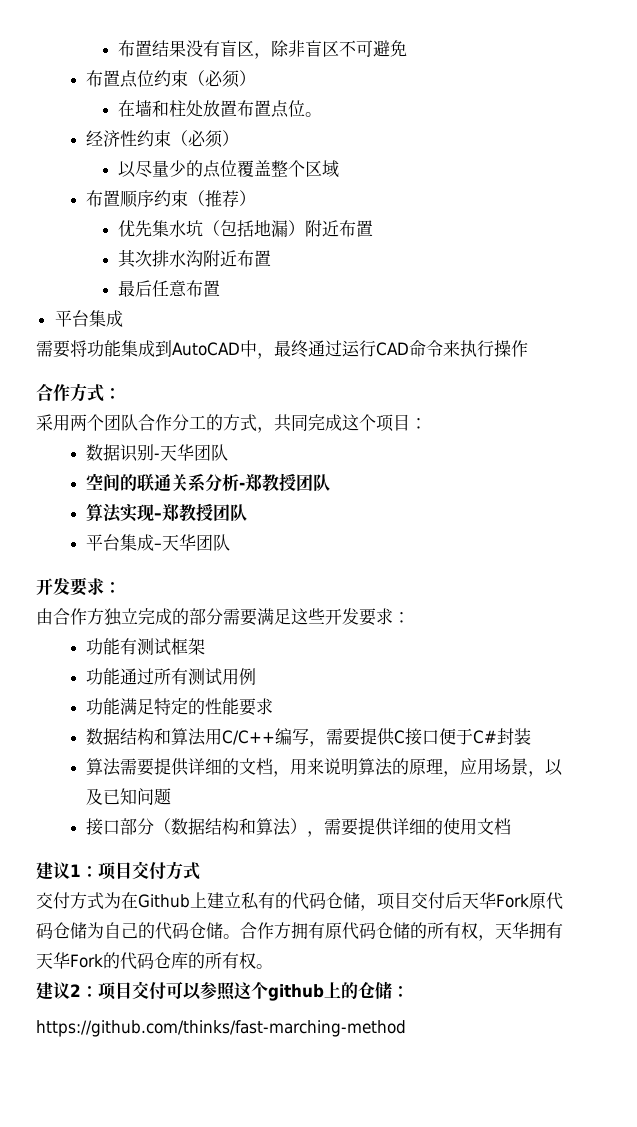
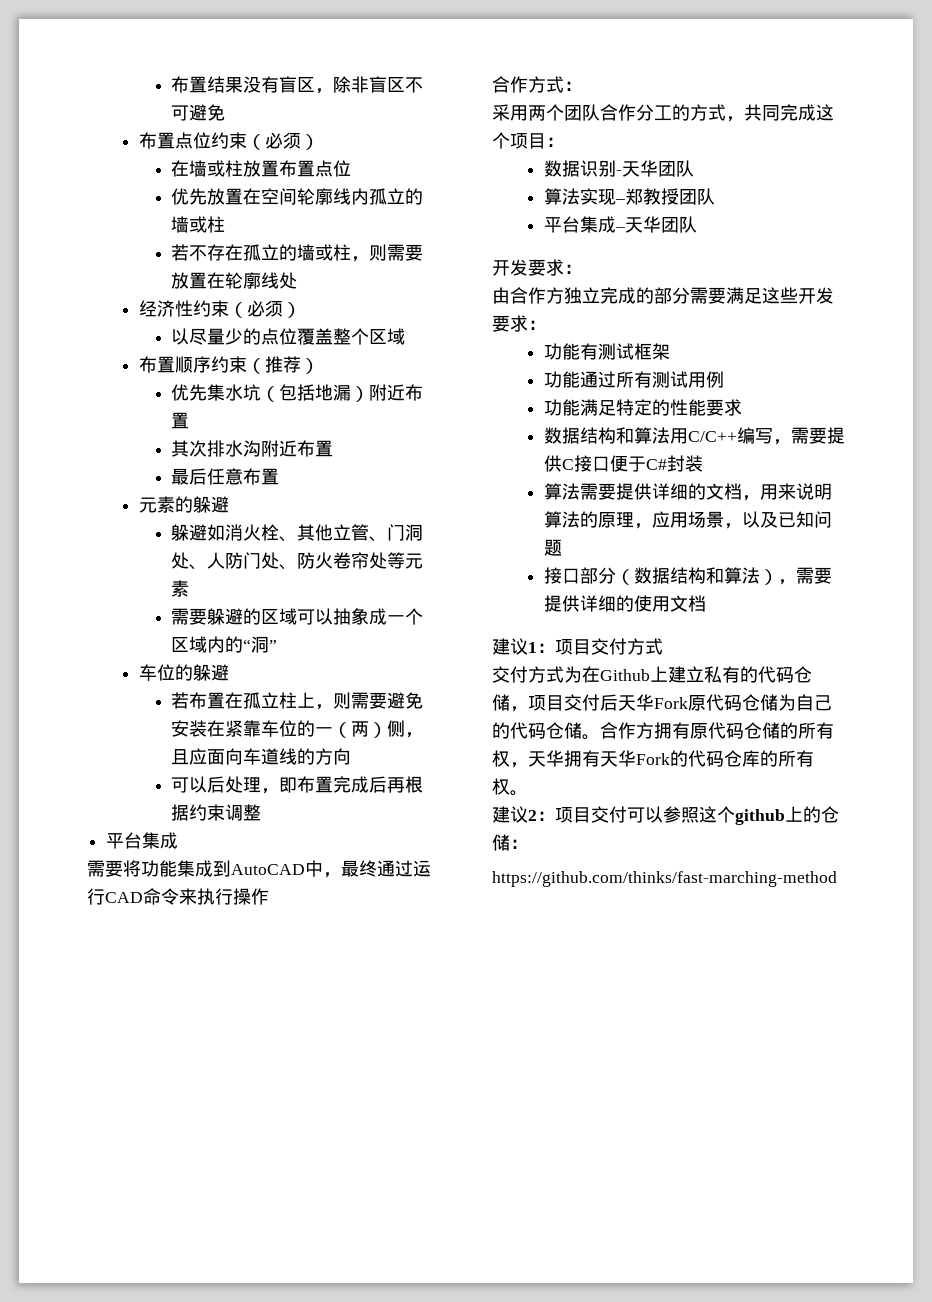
[152,100,204,117] 和柱处 -> [207,160,244,177] 或柱
[305,112,323,117] 。 -> [171,188,424,205] [171,216,226,233] [171,244,424,262] [171,272,298,289] // 优先放置在空间轮廓线内孤立的墙或柱 // 若不存在孤立的墙或柱，则需要放置在轮廓线处
(221, 288) none -> [138,496,229,513] [171,524,424,542] [171,552,424,570] [171,580,190,597] [171,608,424,625] [171,636,278,653] [138,664,229,681] [171,692,424,710] [171,720,424,738] [171,748,352,765] [171,776,424,794] [171,804,262,821] // 元素的躲避 // 躲避如消火栓、其他立管、门洞处、人防门处、防火卷帘处等元素 // 需要躲避的区域可以抽象成一个区域内的“洞” // 车位的躲避 // 若布置在孤立柱上，则需要避免安装在紧靠车位的一（两）侧，且应面向车道线的方向 // 可以后处理，即布置完成后再根据约束调整
[86,473,331,492] // 空间的联通关系分析-郑教授团队 -> (694, 168) none

